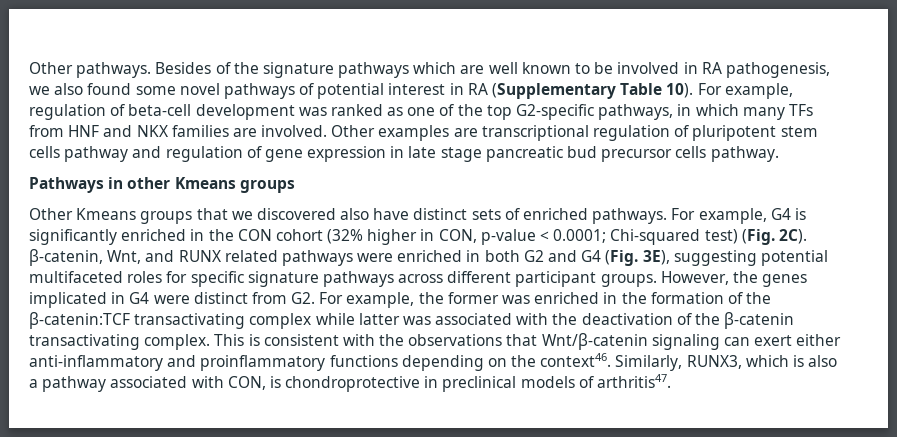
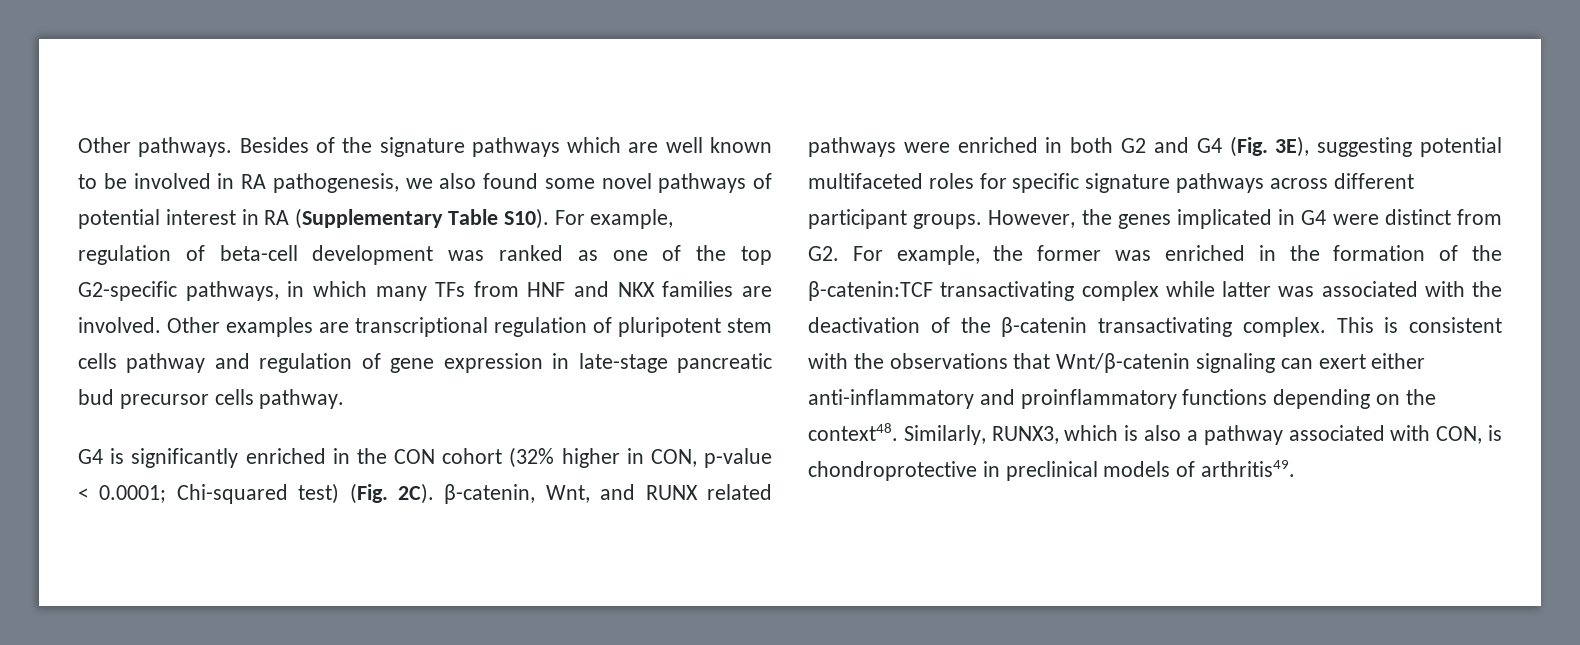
[666,83,694,98] 10). -> [503,208,549,229] S10).
[408,146,482,162] late stage -> [578,353,668,373] late-stage
[29,177,295,193] [29,208,767,224] Pathways in other Kmeans groups // Other Kmeans groups that we discovered also have distinct sets of enriched pathways. For example, -> (345, 399) none
[540,353,612,367] context46. -> [808,423,898,441] context48.
[597,374,672,388] arthritis47. -> [1201,460,1296,477] arthritis49.

